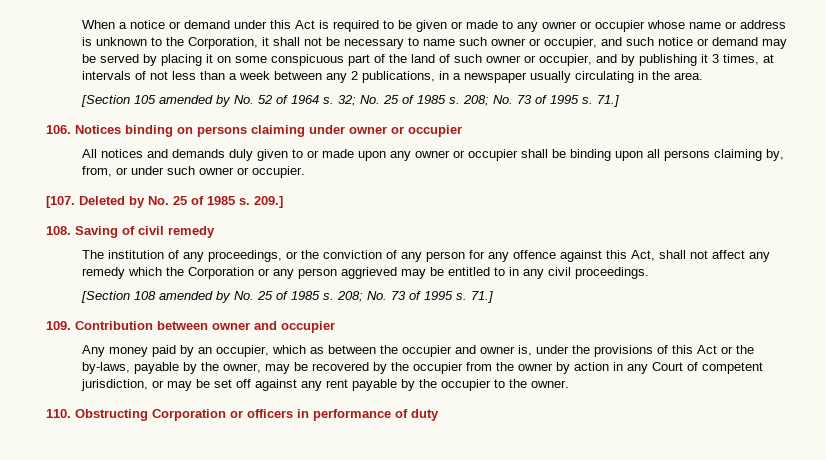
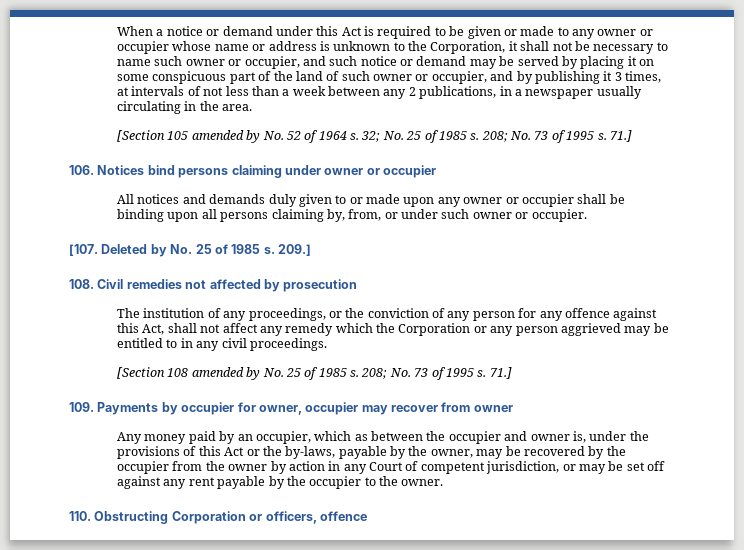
[125,125,193,137] binding on -> [147,165,175,175] bind
[75,226,215,238] Saving of civil remedy -> [97,279,358,292] Civil remedies not affected by prosecution
[75,321,335,333] Contribution between owner and occupier -> [97,402,513,415] Payments by occupier for owner, occupier may recover from owner
[247,409,439,421] officers in performance of duty -> [265,511,367,524] officers, offence

